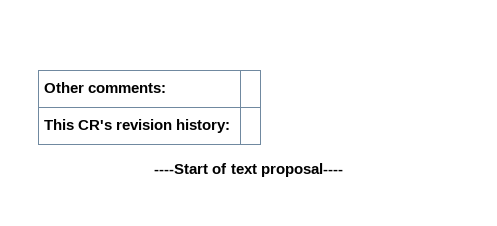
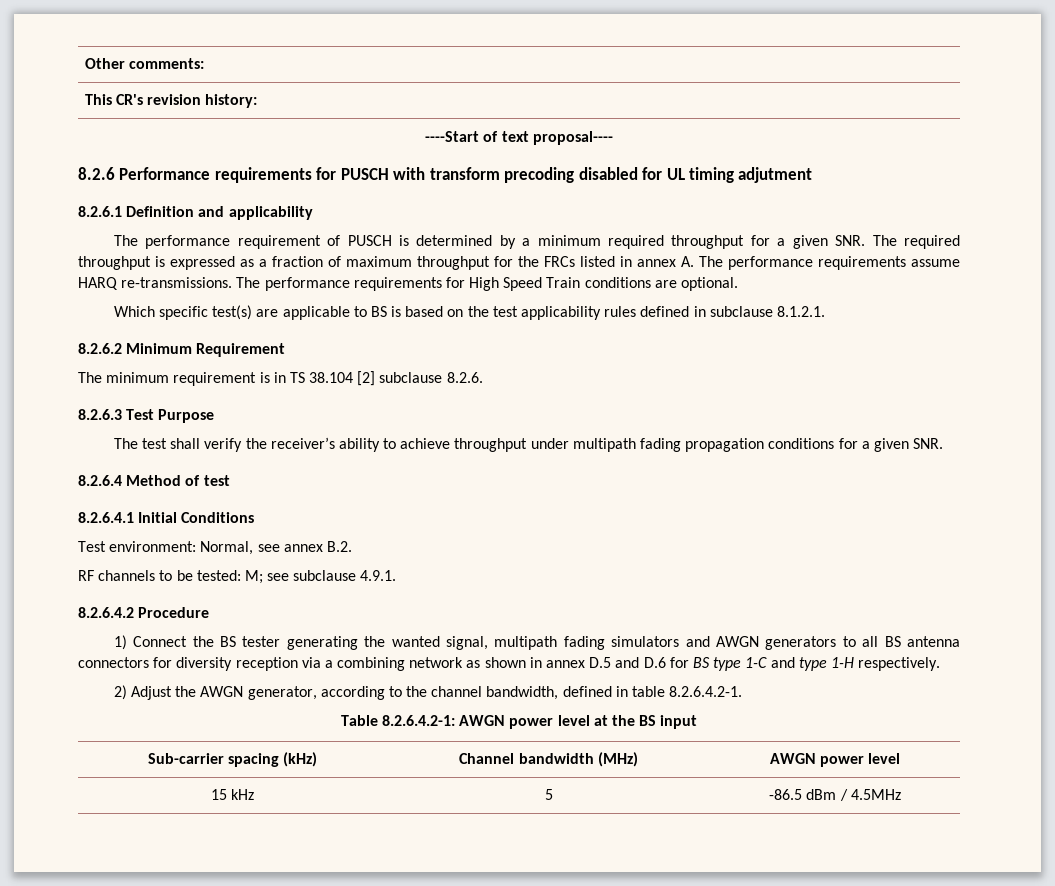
(343, 170) none -> [78,167,813,183] [78,206,313,220] [113,235,960,249] [78,256,960,270] [78,277,739,291] [113,305,825,320] [78,343,286,357] [78,371,483,386] [78,409,215,423] [113,437,944,452] [78,475,230,486] [78,512,255,523] [78,541,352,555] [78,570,397,584] [78,607,210,618] [113,635,960,650] [78,657,941,671] [113,685,743,700] [340,715,698,729] [147,752,318,767] [459,752,638,767] [769,753,901,767] [210,789,255,800] [544,789,553,800] [769,789,901,801] // 8.2.6 Performance requirements for PUSCH with transform precoding disabled for UL timing adjutment // 8.2.6.1 Definition and applicability // The performance requirement of PUSCH is determined by a minimum required throughput for a given SNR. The required throughput is expressed as a fraction of maximum throughput for the FRCs listed in annex A. The performance requirements assume HARQ re-transmissions. The performance requirements for High Speed Train conditions are optional. // Which specific test(s) are applicable to BS is based on the test applicability rules defined in subclause 8.1.2.1. // 8.2.6.2 Minimum Requirement // The minimum requirement is in TS 38.104 [2] subclause 8.2.6. // 8.2.6.3 Test Purpose // The test shall verify the receiver’s ability to achieve throughput under multipath fading propagation conditions for a given SNR. // 8.2.6.4 Method of test // 8.2.6.4.1 Initial Conditions // Test environment: Normal, see annex B.2. // RF channels to be tested: M; see subclause 4.9.1. // 8.2.6.4.2 Procedure // 1) Connect the BS tester generating the wanted signal, multipath fading simulators and AWGN generators to all BS antenna connectors for diversity reception via a combining network as shown in annex D.5 and D.6 for BS type 1-C and type 1-H respectively. // 2) Adjust the AWGN generator, according to the channel bandwidth, defined in table 8.2.6.4.2-1. // Table 8.2.6.4.2-1: AWGN power level at the BS input // Sub-carrier spacing (kHz) | Channel bandwidth (MHz) | AWGN power level // 15 kHz | 5 | -86.5 dBm / 4.5MHz

